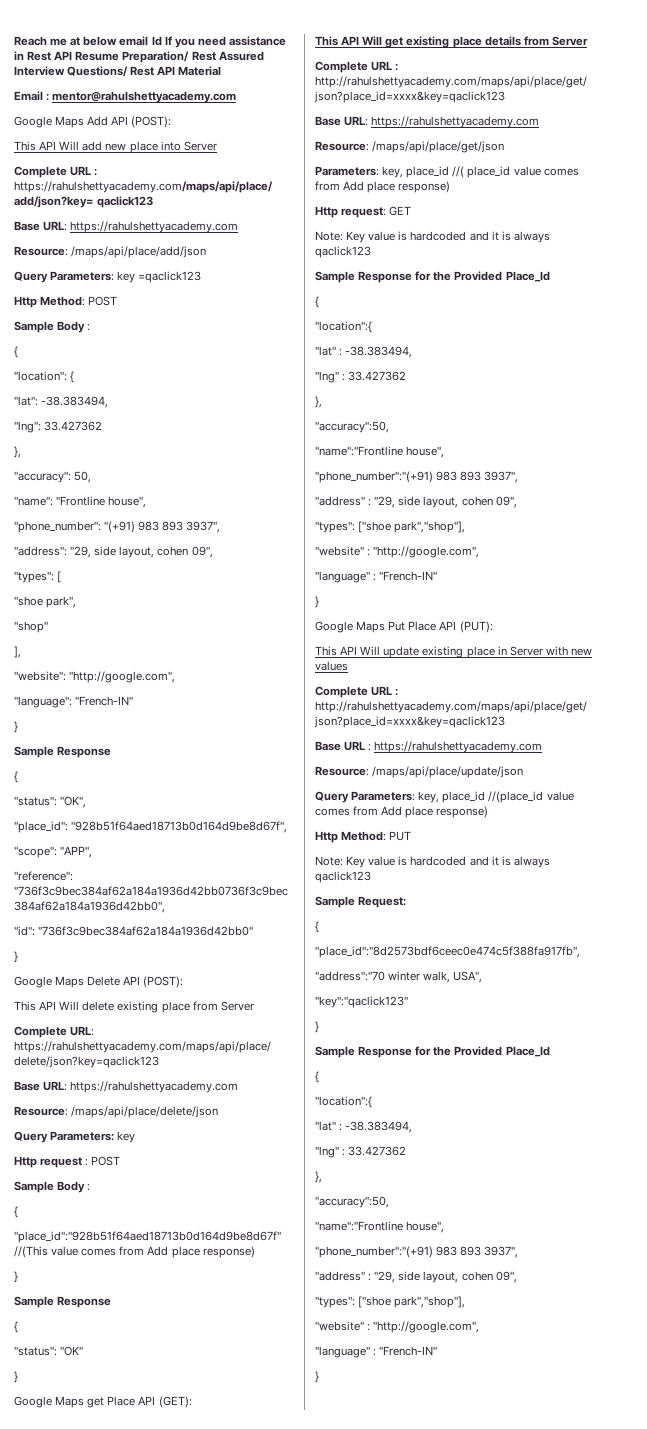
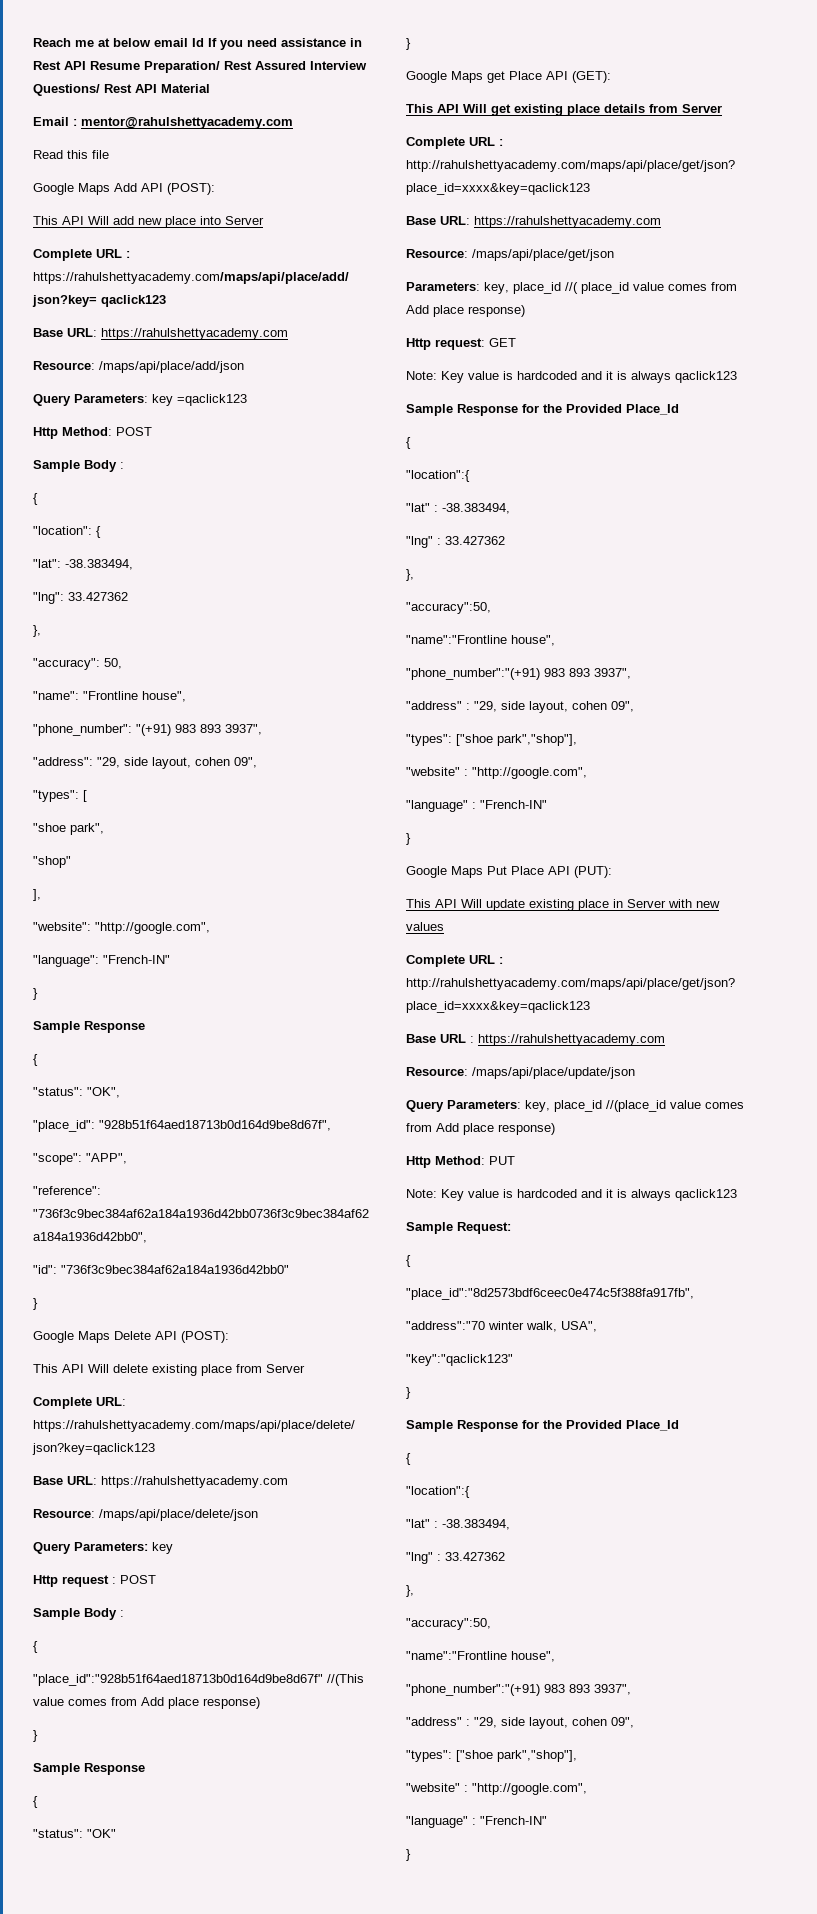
(237, 97) none -> [33,150,109,159] // Read this file

